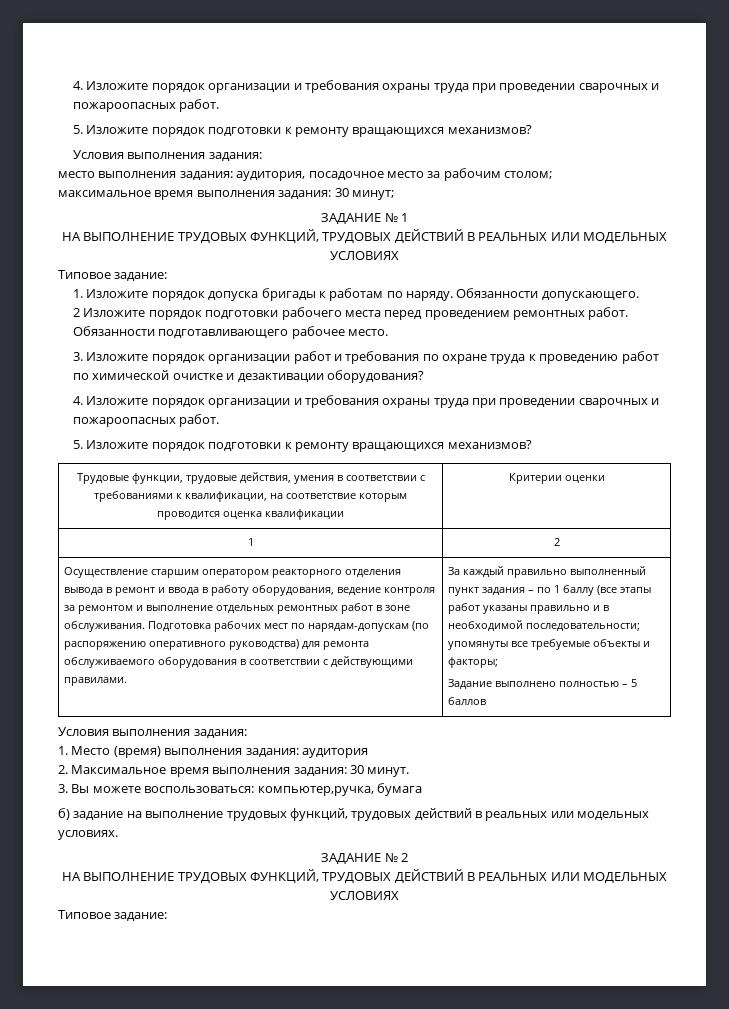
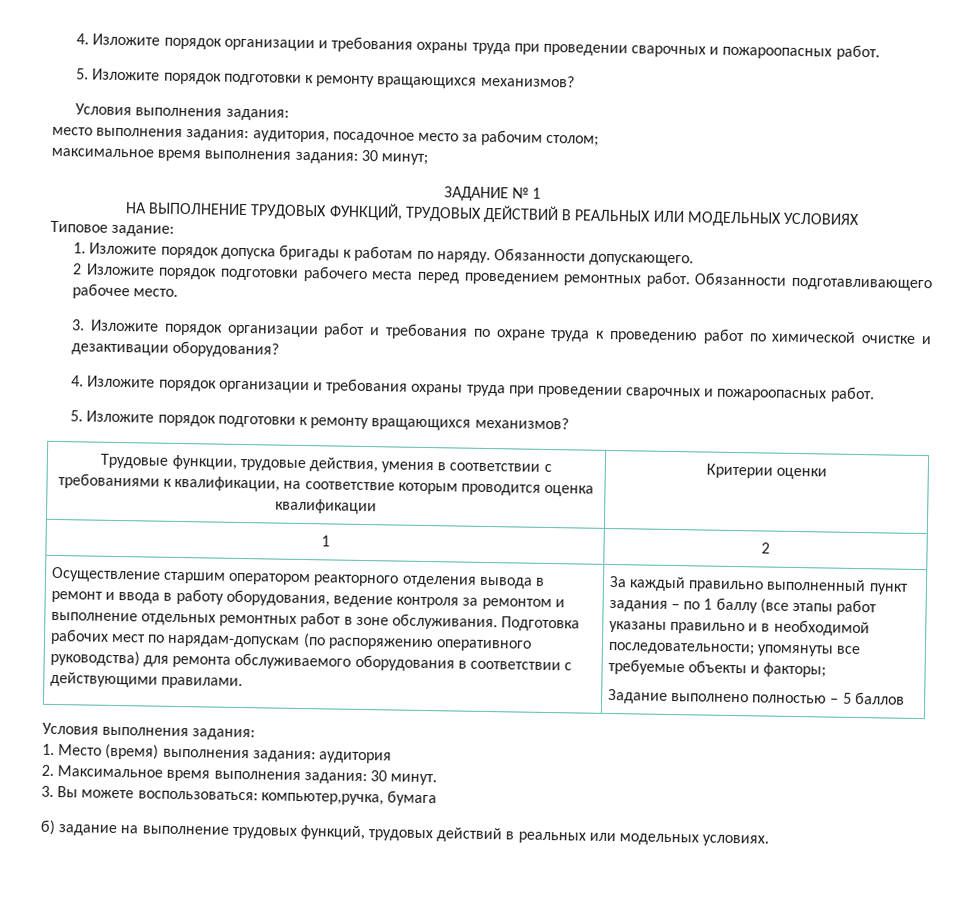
[321,853,408,864] [61,869,668,883] [330,891,399,901] [58,910,168,921] // ЗАДАНИЕ № 2 // НА ВЫПОЛНЕНИЕ ТРУДОВЫХ ФУНКЦИЙ, ТРУДОВЫХ ДЕЙСТВИЙ В РЕАЛЬНЫХ ИЛИ МОДЕЛЬНЫХ УСЛОВИЯХ // Типовое задание: -> (770, 840) none

